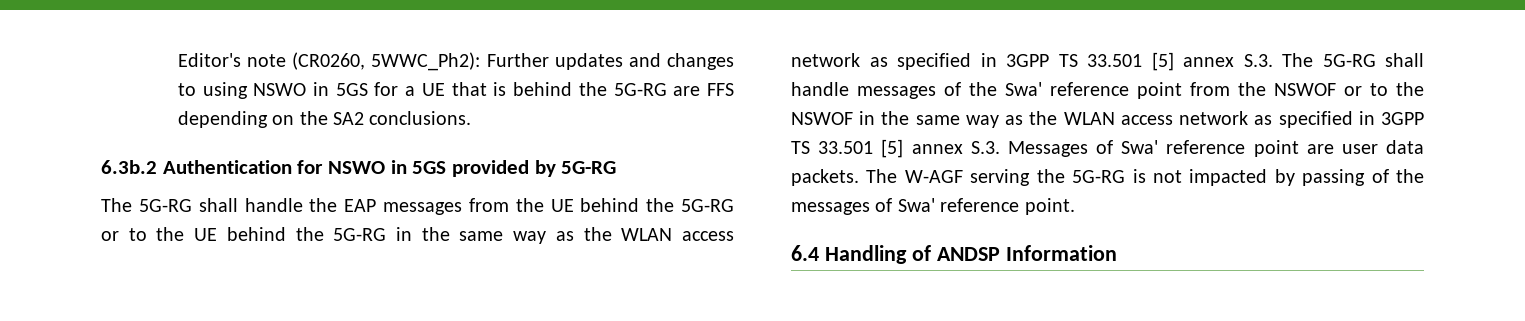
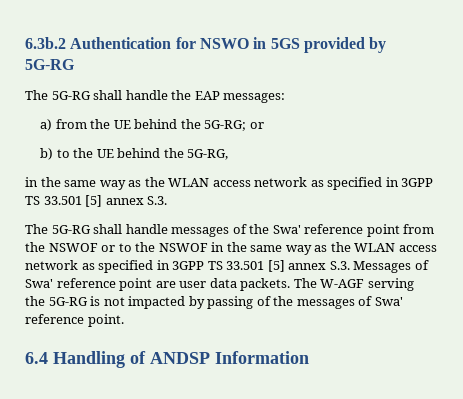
[177,52,734,71] [177,82,734,99] [177,111,472,128] Editor's note (CR0260, 5WWC_Ph2): Further updates and changes to using NSWO in 5GS for a UE that is behind the 5G-RG are FFS depending on the SA2 conclusions. // -> (25, 43) none
[383,202,463,215] messages -> [223,93,286,103] [40,119,53,131] messages: // a)
[681,199,734,212] [101,231,119,241] 5G-RG or -> [204,120,264,131] [40,148,54,160] 5G-RG; or // b)
[333,228,387,241] 5G-RG -> [187,149,229,160] 5G-RG, //
(1273, 60) none -> (168, 200) //

